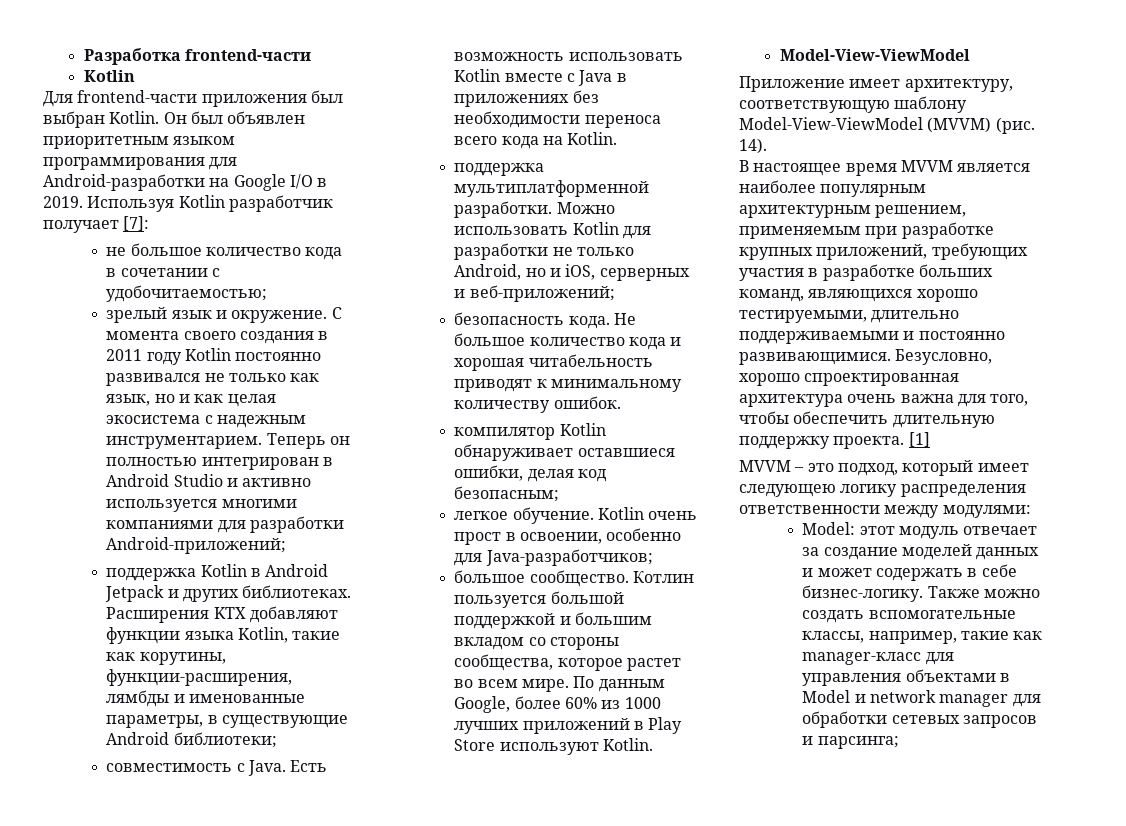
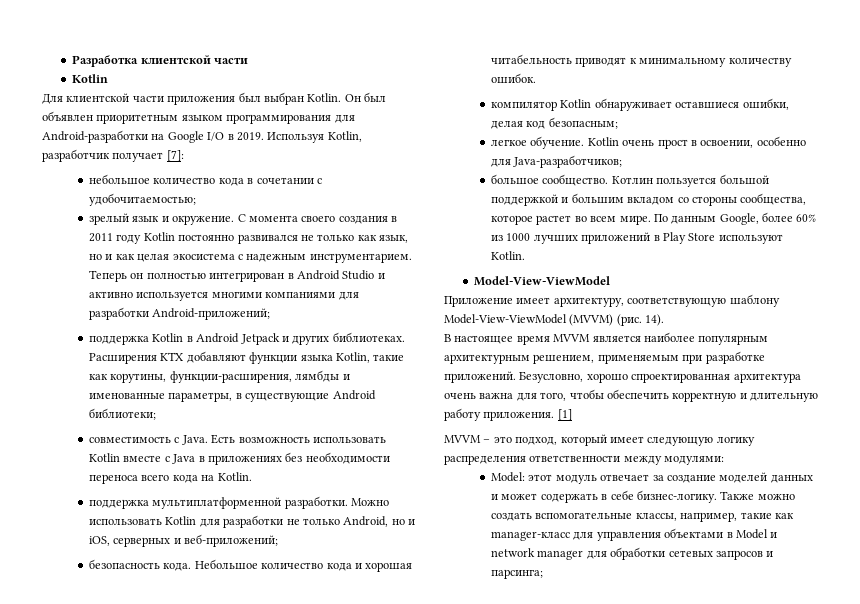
[184,49,311,61] frontend-части -> [140,55,249,64] клиентской части
[77,90,198,103] frontend-части -> [66,93,164,102] клиентской части
[178,195,225,208] Kotlin -> [327,131,362,142] Kotlin,
[106,243,202,256] не большое -> [89,174,151,185] небольшое
[614,313,637,325] [454,333,526,346] Не большое -> [194,559,258,570] Небольшое
[739,243,1028,260] [739,264,993,281] [739,289,978,302] [739,310,960,323] [739,331,1005,344] [739,352,891,365] крупных приложений, требующих участия в разработке больших команд, являющихся хорошо тестируемыми, длительно поддерживаемыми и постоянно развивающимися. -> [444,371,516,383] приложений.
[892,415,995,428] [739,436,905,449] длительную поддержку проекта. -> [672,392,818,402] [444,408,555,421] корректную и длительную работу приложения.
[739,484,836,497] следующею -> [647,437,714,446] следующую

